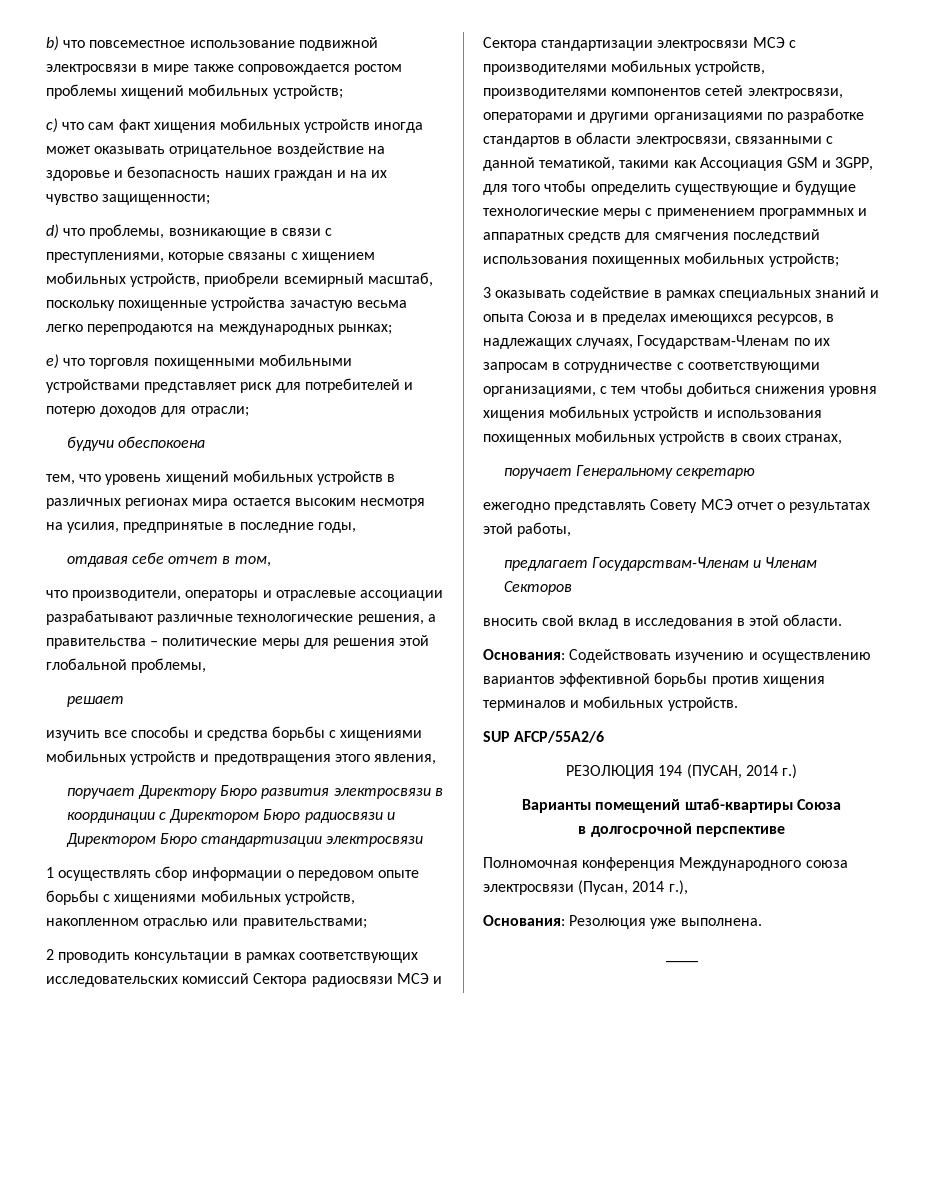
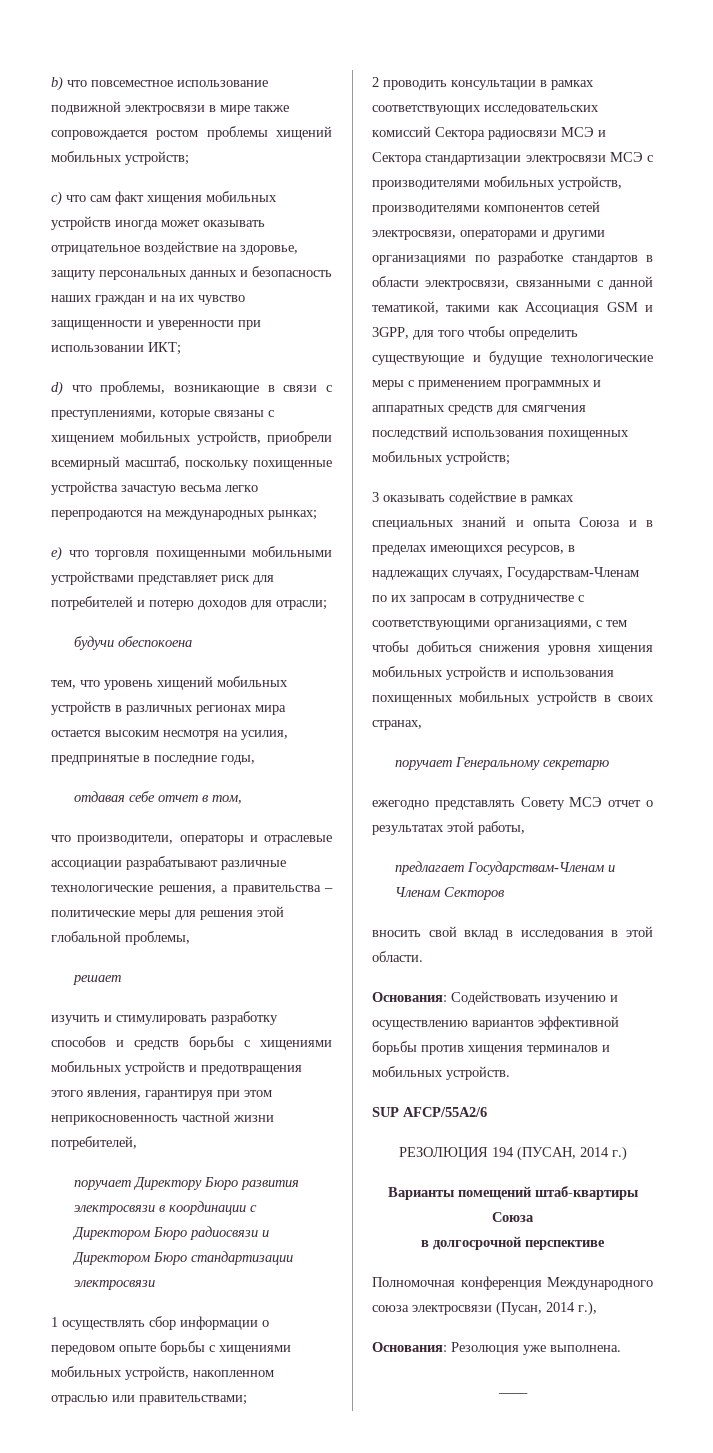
[46,170,110,181] здоровье -> [240,245,298,255] [51,270,237,280] здоровье, защиту персональных данных
[102,194,211,205] защищенности; -> [51,320,261,330] [51,342,181,355] защищенности и уверенности при использовании ИКТ;
[104,726,268,741] все способы и средства -> [104,1011,278,1025] [51,1036,179,1050] и стимулировать разработку способов и средств
(436, 759) none -> [145,1090,272,1100] [51,1111,274,1125] [51,1136,137,1150] гарантируя при этом неприкосновенность частной жизни потребителей,

